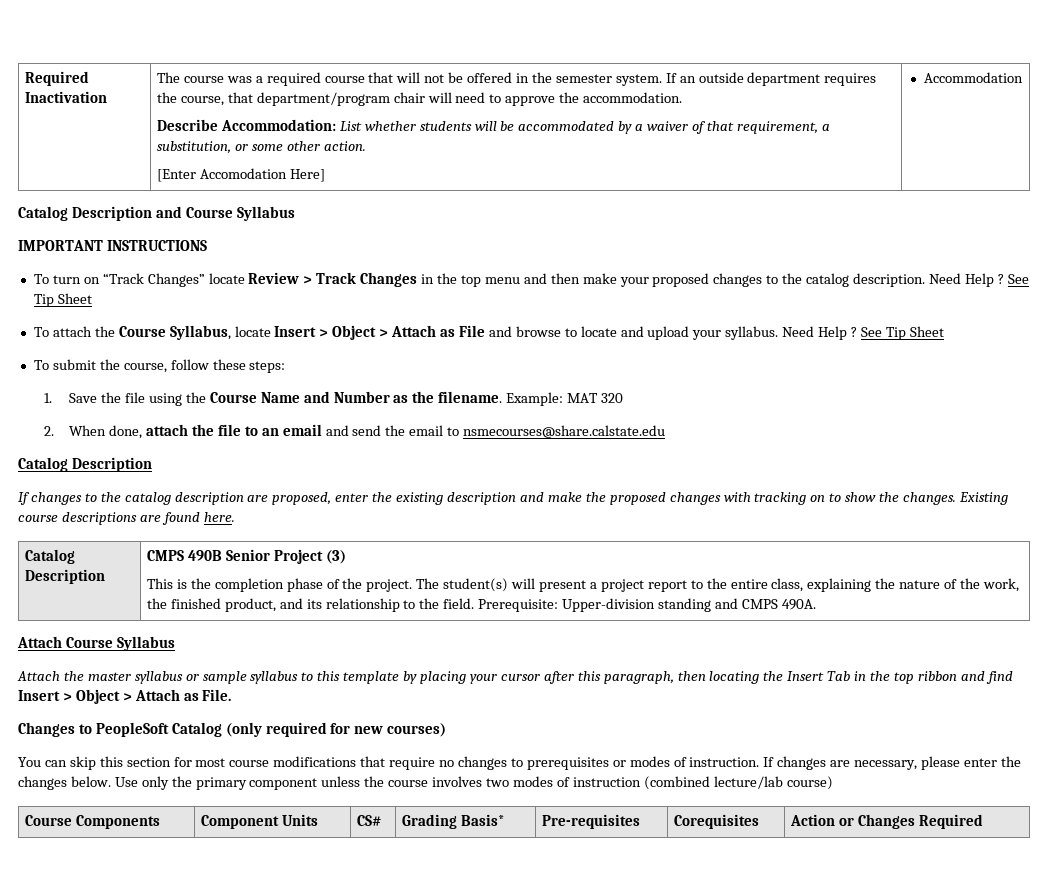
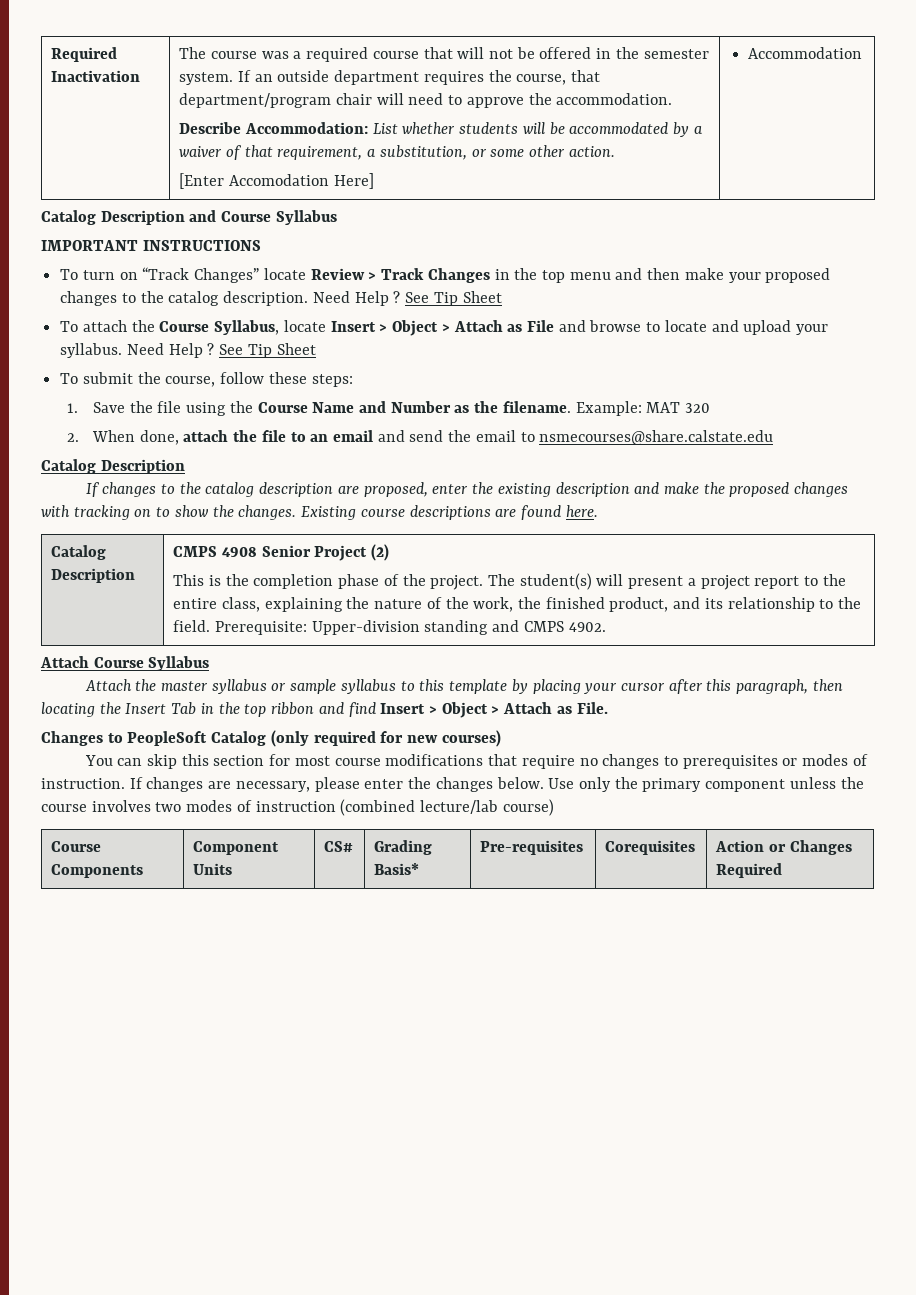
[187,550,222,561] 490B -> [221,547,257,557] 4908
[325,550,346,564] (3) -> [371,544,390,561] (2)
[781,599,816,610] 490A. -> [568,622,606,632] 4902.

